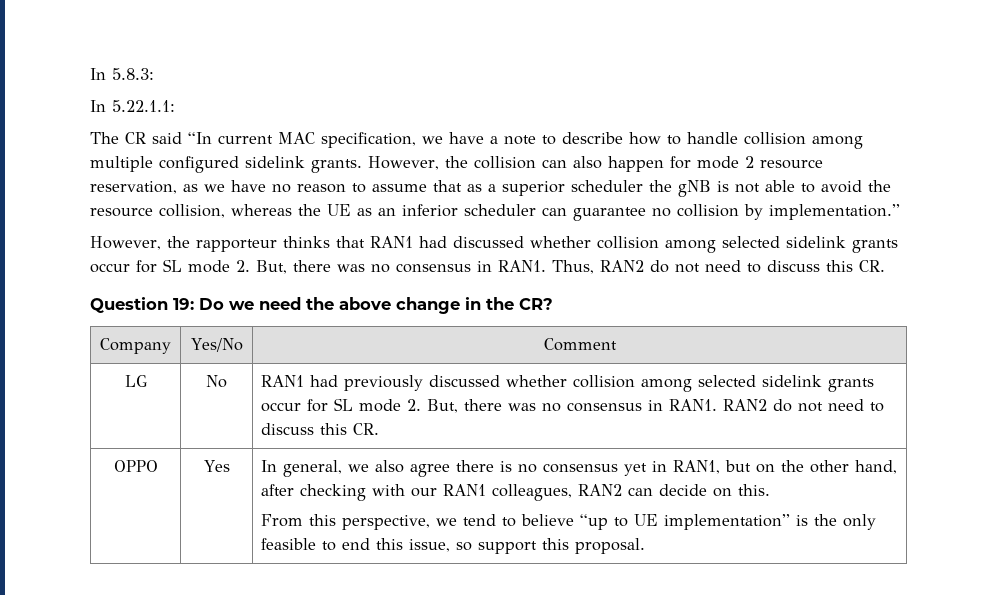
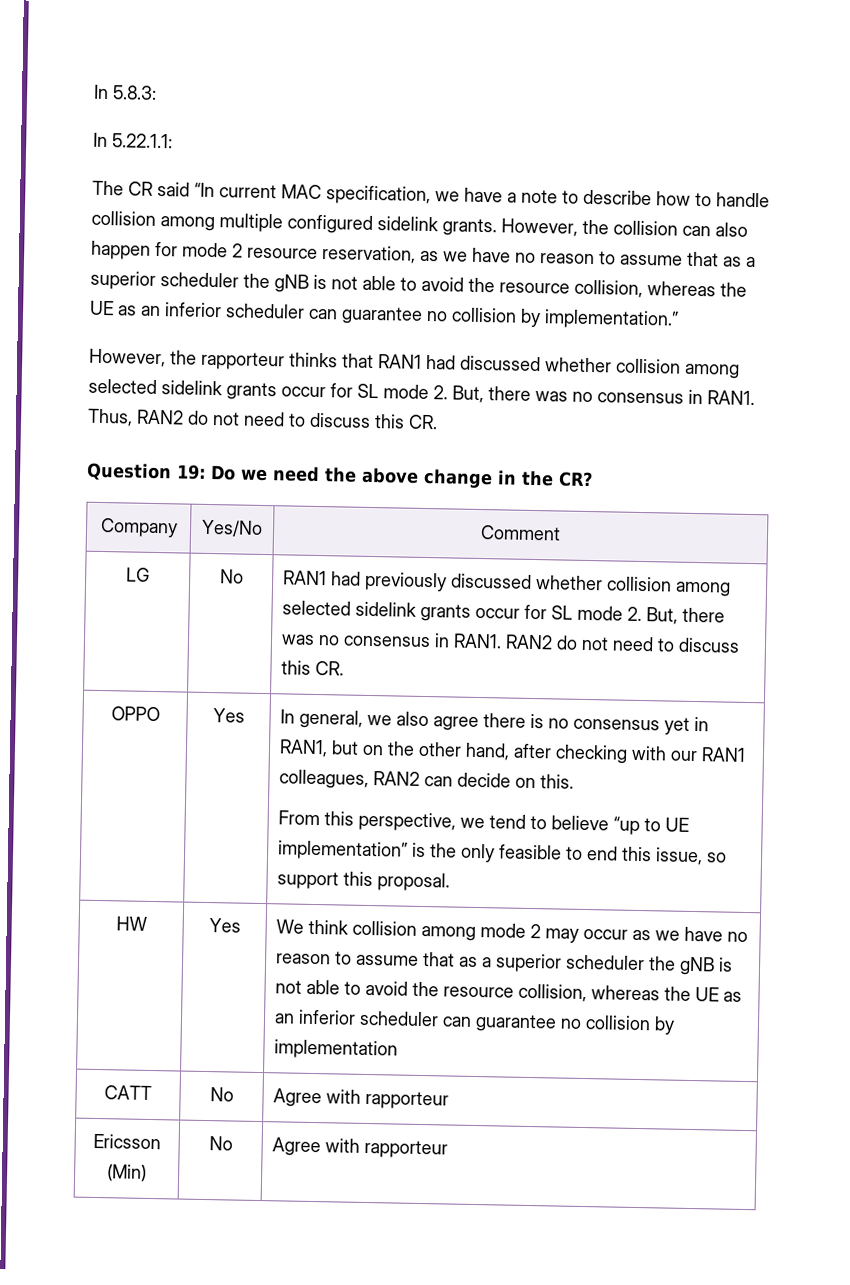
(646, 546) none -> [115,916,147,931] [208,918,241,933] [276,919,749,943] [276,951,734,976] [275,979,743,1003] [274,1009,676,1035] [274,1039,399,1060] [104,1085,152,1101] [209,1087,234,1102] [273,1088,450,1110] [93,1133,161,1150] [106,1164,147,1182] [208,1136,233,1151] [272,1137,449,1159] // HW | Yes | We think collision among mode 2 may occur as we have no reason to assume that as a superior scheduler the gNB is not able to avoid the resource collision, whereas the UE as an inferior scheduler can guarantee no collision by implementation // CATT | No | Agree with rapporteur // Ericsson (Min) | No | Agree with rapporteur

